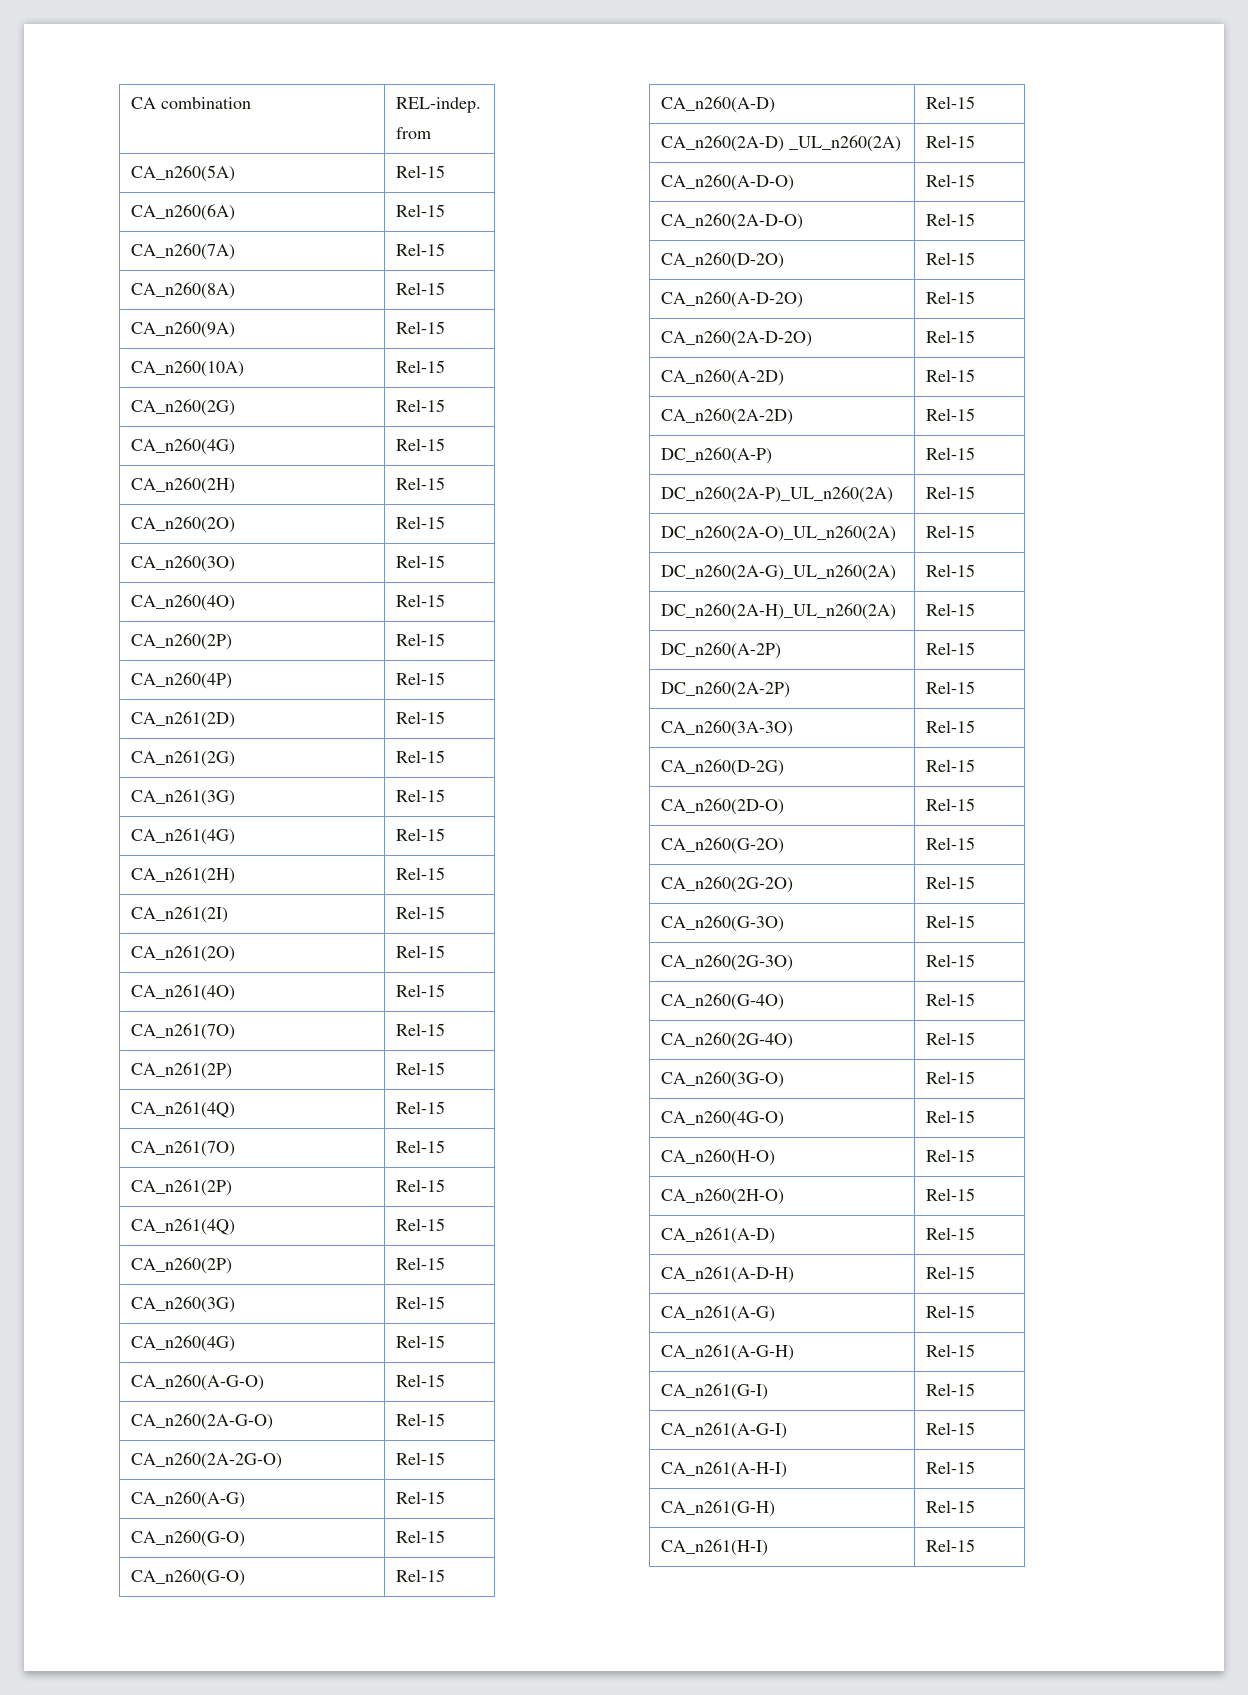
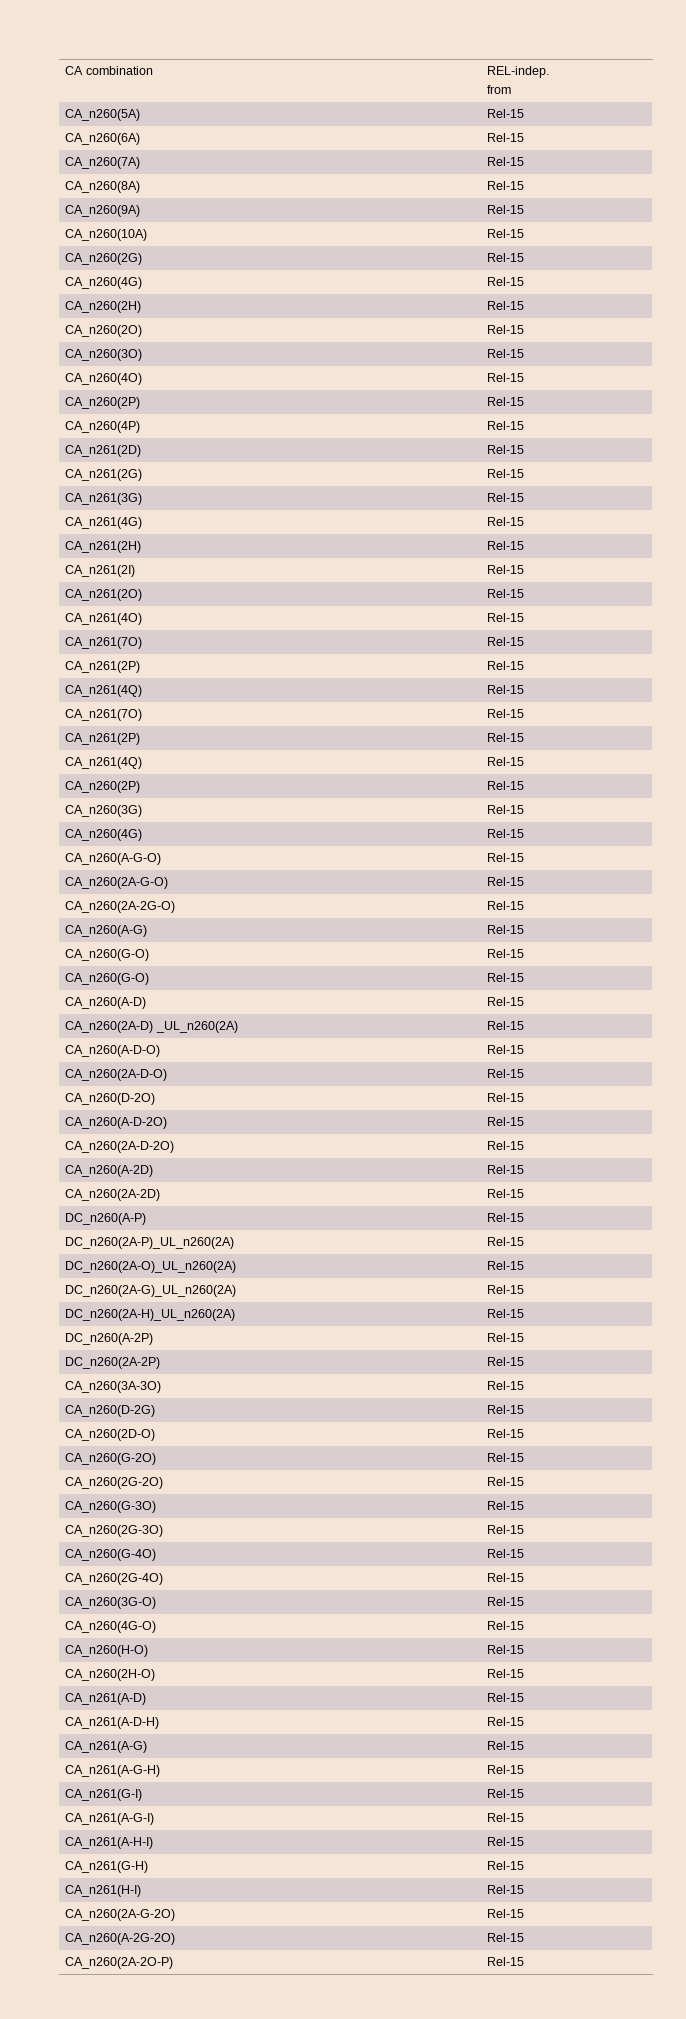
(975, 1545) none -> [65,1909,176,1921] [487,1909,525,1918] [65,1933,176,1945] [487,1933,525,1942] [65,1957,174,1969] [487,1957,525,1966] // CA_n260(2A-G-2O) | Rel-15 // CA_n260(A-2G-2O) | Rel-15 // CA_n260(2A-2O-P) | Rel-15

